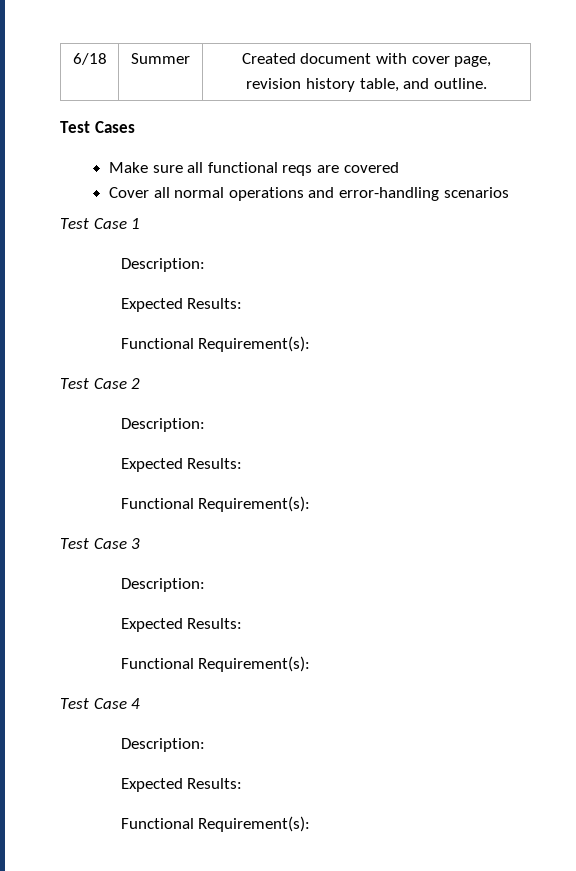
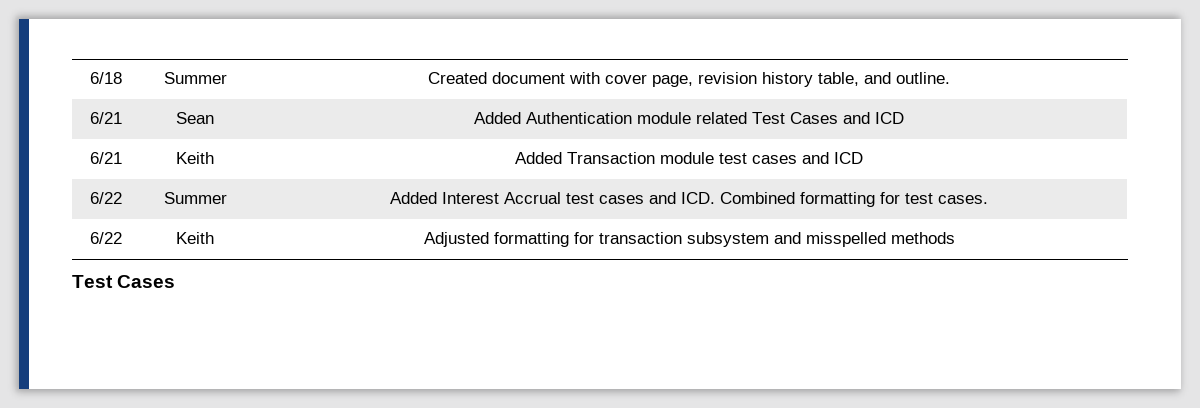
[60,121,135,133] [108,162,399,176] [108,187,509,201] [60,218,141,229] [120,258,205,272] [120,298,243,312] [120,336,311,352] [60,378,141,389] [120,418,205,432] [120,458,243,472] [120,496,311,512] [60,538,141,549] [120,578,205,592] [120,618,243,632] [120,656,311,672] [60,698,141,709] [120,738,205,752] [120,778,243,792] [120,816,311,832] // Test Cases // Make sure all functional reqs are covered // Cover all normal operations and error-handling scenarios // Test Case 1 // Description: // Expected Results: // Functional Requirement(s): // Test Case 2 // Description: // Expected Results: // Functional Requirement(s): // Test Case 3 // Description: // Expected Results: // Functional Requirement(s): // Test Case 4 // Description: // Expected Results: // Functional Requirement(s): -> [90,112,122,124] [176,112,214,124] [474,112,905,124] [90,152,122,164] [176,152,214,164] [515,152,864,164] [90,192,122,204] [163,192,227,204] [390,192,989,207] [90,232,122,244] [176,232,214,244] [423,232,955,247] [72,275,176,288] // 6/21 | Sean | Added Authentication module related Test Cases and ICD // 6/21 | Keith | Added Transaction module test cases and ICD // 6/22 | Summer | Added Interest Accrual test cases and ICD. Combined formatting for test cases. // 6/22 | Keith | Adjusted formatting for transaction subsystem and misspelled methods // Test Cases

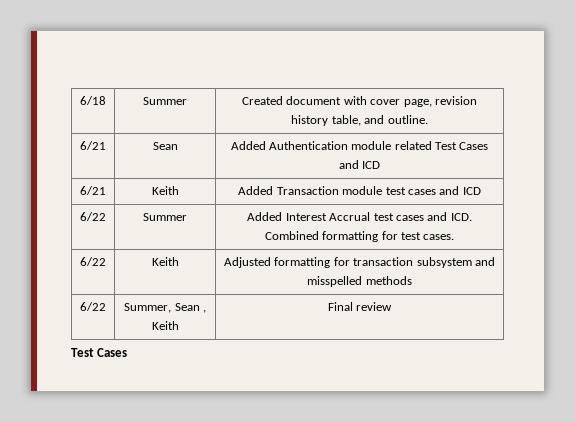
(955, 238) none -> [80,302,106,311] [124,303,206,313] [151,321,179,330] [327,302,393,311] // 6/22 | Summer, Sean , Keith | Final review

